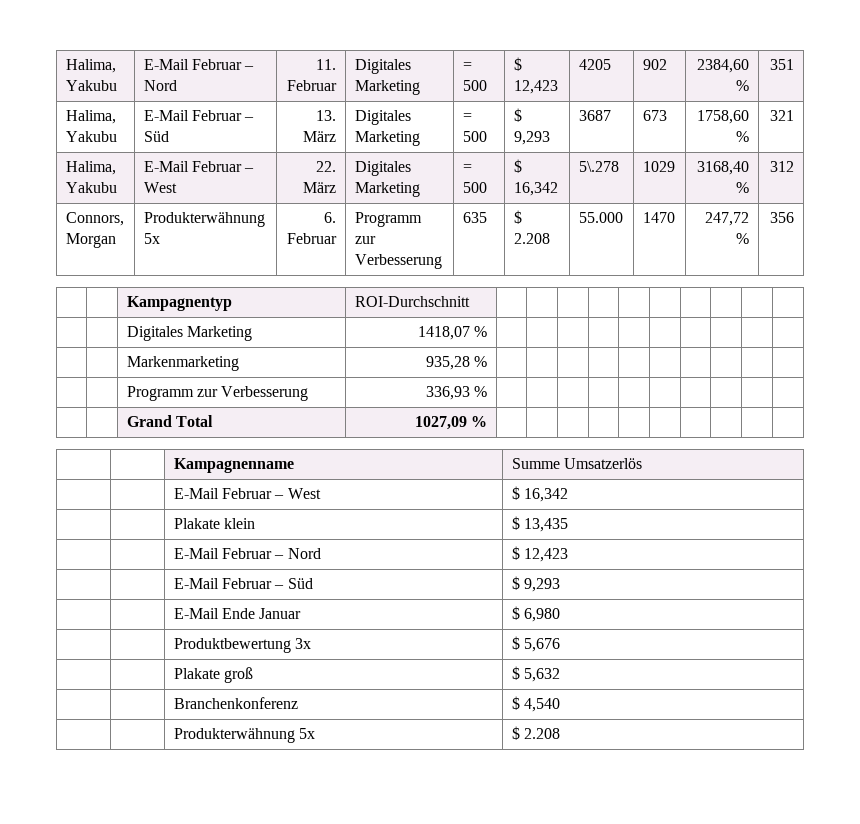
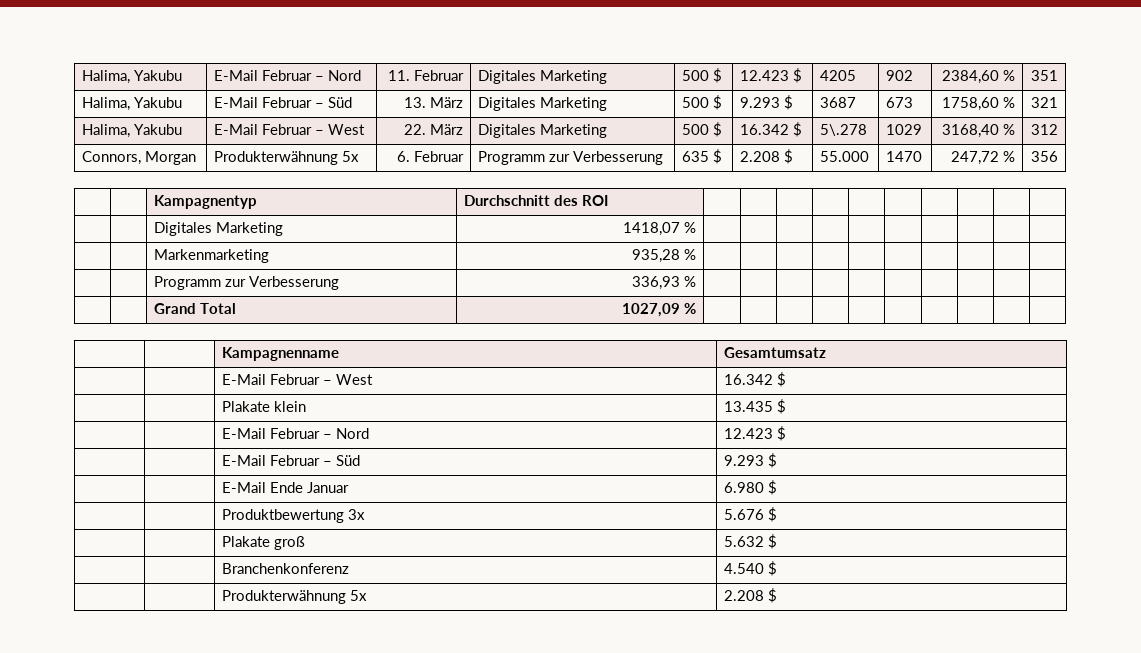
[462,62,472,70] [462,80,487,91] [513,57,522,71] [513,80,558,94] = 500 | $ 12,423 -> [681,68,722,83] [739,68,802,83] 500 $ | 12.423 $
[462,113,472,121] [462,131,487,142] [513,108,522,122] [513,131,550,145] = 500 | $ 9,293 -> [681,95,722,110] [739,95,793,110] 500 $ | 9.293 $
[462,164,472,172] [462,182,487,193] [513,159,522,173] [513,182,558,196] = 500 | $ 16,342 -> [681,122,722,137] [739,122,802,137] 500 $ | 16.342 $
[513,210,522,224] [513,233,550,244] | $ 2.208 -> [712,149,722,164] [739,149,793,164] $ | 2.208 $
[354,296,470,307] ROI-Durchschnitt -> [463,195,608,206] Durchschnitt des ROI
[511,458,643,469] [173,488,321,499] [511,486,569,502] Summe Umsatzerlös // | | E-Mail Februar – West | $ 16,342 -> [723,347,826,358] [221,374,373,385] [723,372,786,387] Gesamtumsatz // | | E-Mail Februar – West | 16.342 $
[511,516,569,532] [173,548,321,559] [511,546,569,562] [173,578,313,589] [511,576,561,592] $ 13,435 // | | E-Mail Februar – Nord | $ 12,423 // | | E-Mail Februar – Süd | $ 9,293 -> [723,399,786,414] [221,428,369,439] [723,426,786,441] [221,455,360,466] [723,453,777,468] 13.435 $ // | | E-Mail Februar – Nord | 12.423 $ // | | E-Mail Februar – Süd | 9.293 $
[511,606,561,622] $ 6,980 -> [723,480,777,495] 6.980 $
[511,636,561,652] $ 5,676 -> [723,507,777,522] 5.676 $
[511,666,561,682] $ 5,632 -> [723,534,777,549] 5.632 $
[511,696,561,712] [173,728,316,743] [511,726,561,740] $ 4,540 // | | Produkterwähnung 5x | $ 2.208 -> [723,561,777,576] [221,590,367,604] [723,588,777,603] 4.540 $ // | | Produkterwähnung 5x | 2.208 $

